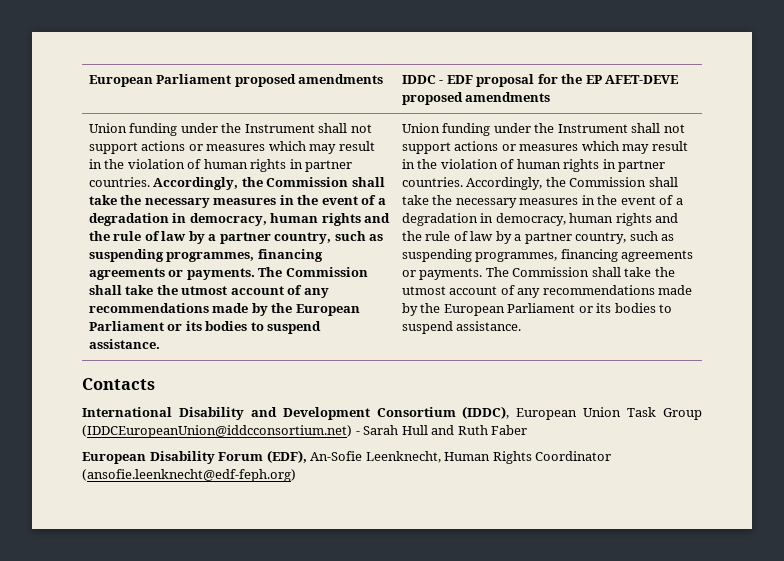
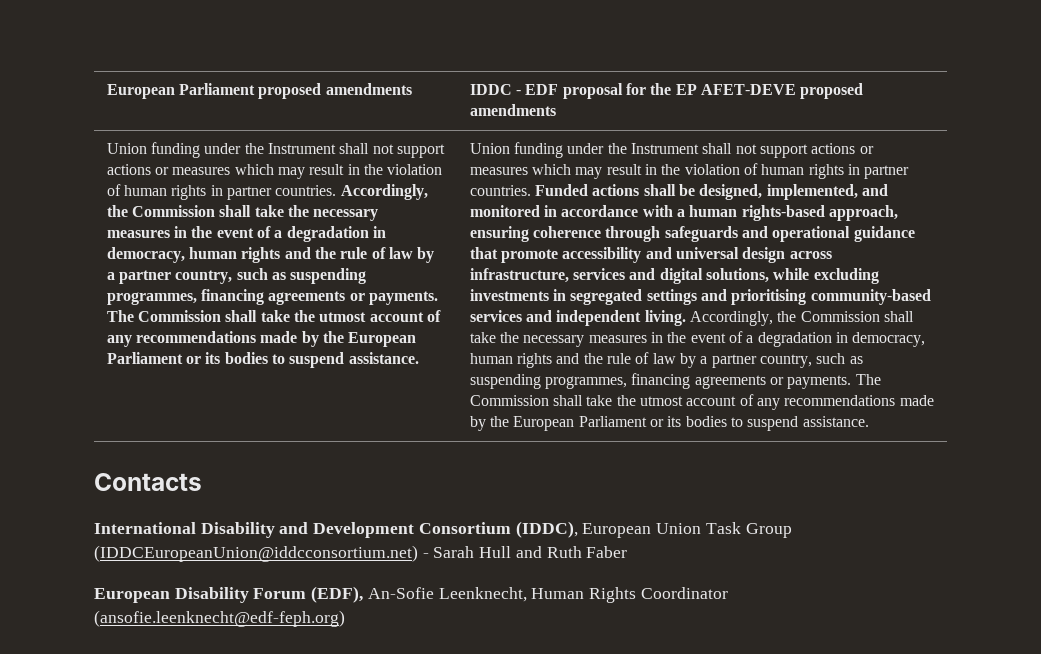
(463, 182) none -> [535,184,889,200] [469,205,899,221] [469,226,915,242] [469,247,832,263] [469,268,879,284] [469,289,931,305] [469,310,686,326] Funded actions shall be designed, implemented, and monitored in accordance with a human rights-based approach, ensuring coherence through safeguards and operational guidance that promote accessibility and universal design across infrastructure, services and digital solutions, while excluding investments in segregated settings and prioritising community-based services and independent living.

